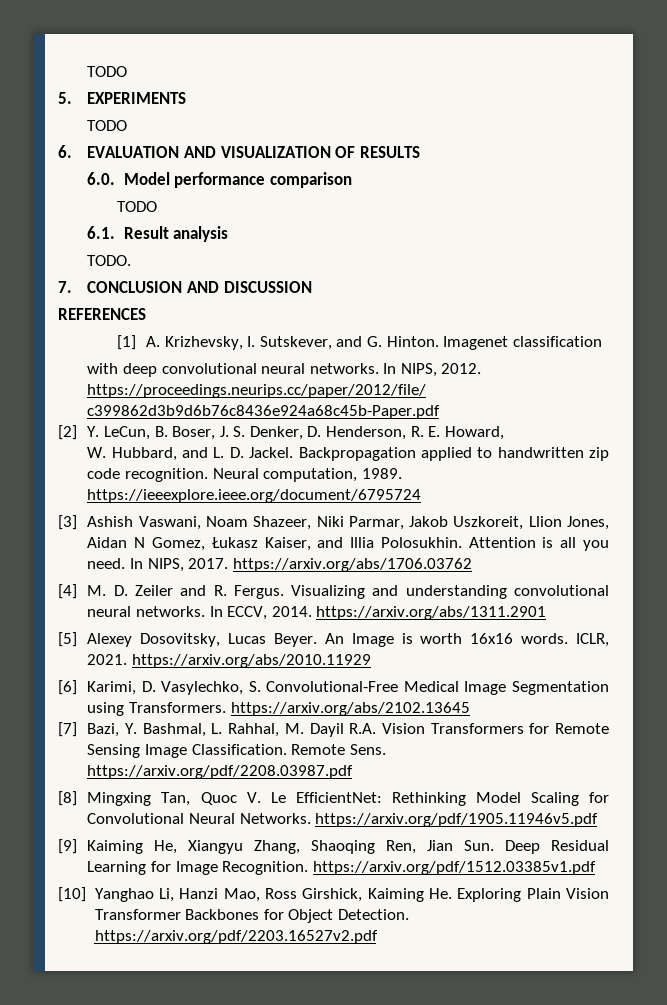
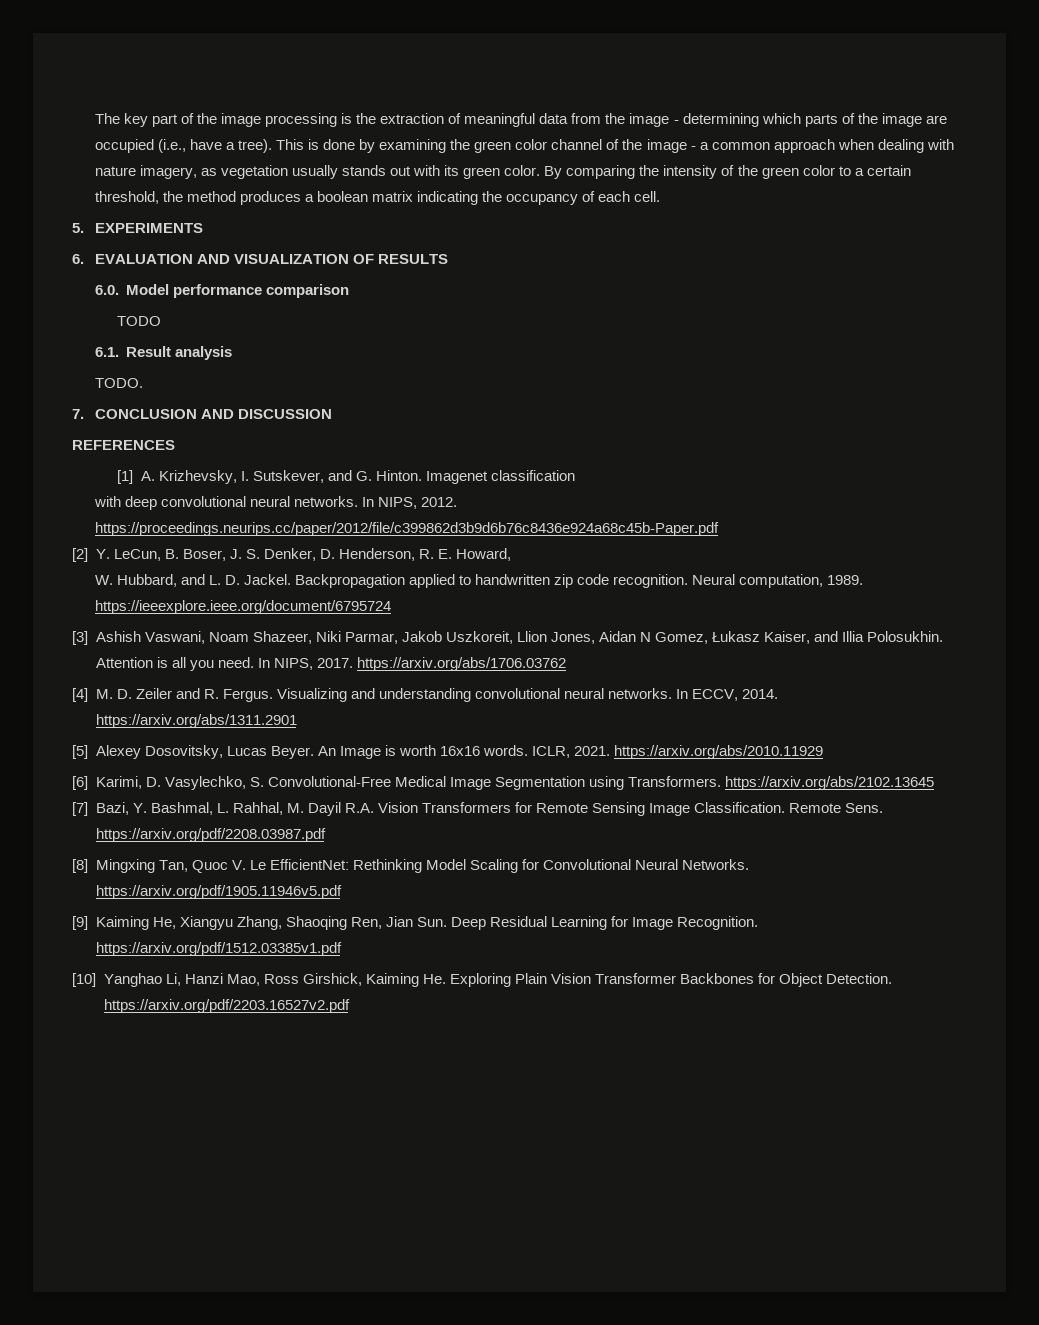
[87,66,128,77] TODO -> [94,113,947,127] [94,139,954,153] [94,165,911,179] [94,191,661,205] The key part of the image processing is the extraction of meaningful data from the image - determining which parts of the image are occupied (i.e., have a tree). This is done by examining the green color channel of the image - a common approach when dealing with nature imagery, as vegetation usually stands out with its green color. By comparing the intensity of the green color to a certain threshold, the method produces a boolean matrix indicating the occupancy of each cell.
[87,120,128,131] // TODO -> (203, 228) none

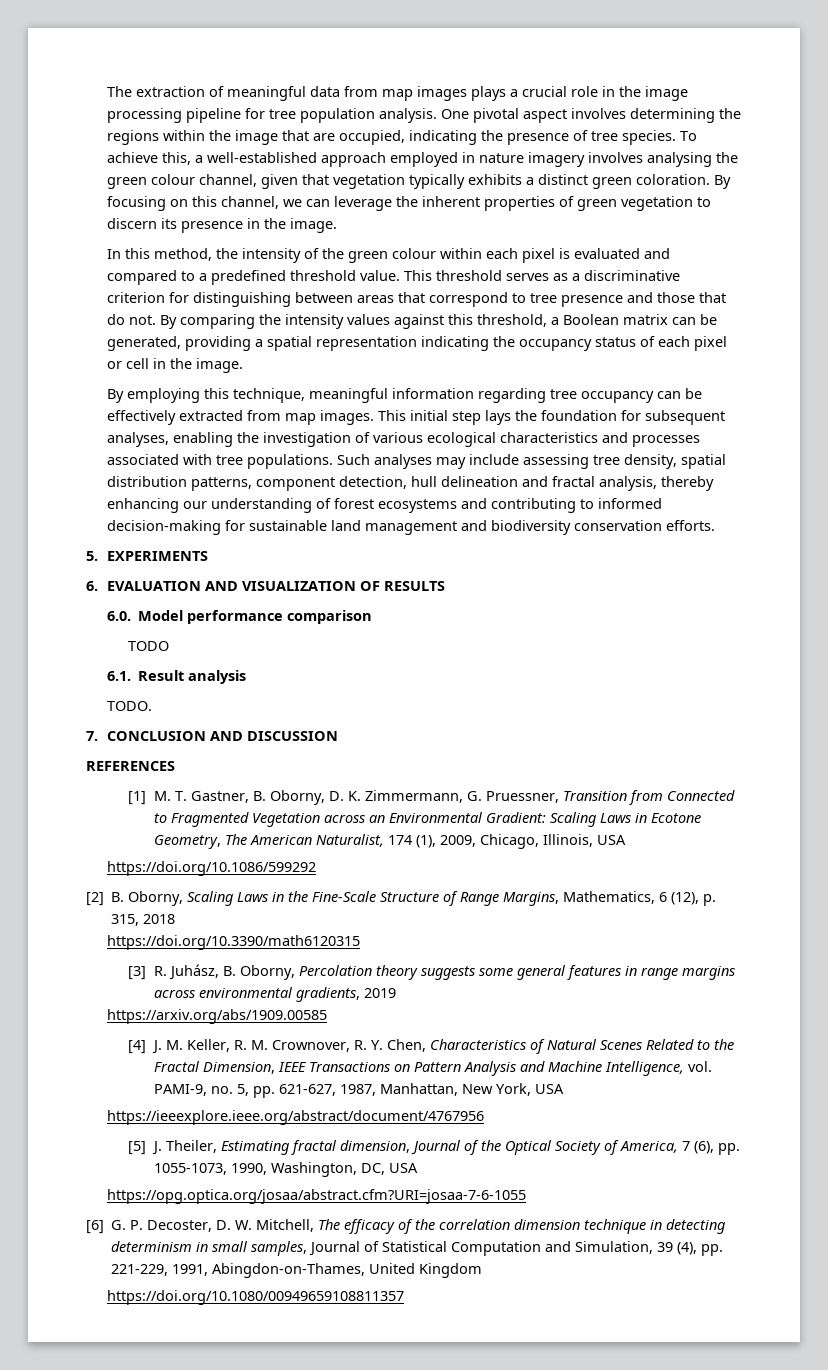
[94,113,377,127] The key part of the image processing is the -> [107,86,133,97] The
[605,113,947,127] [94,139,954,153] [94,165,636,179] the image - determining which parts of the image are occupied (i.e., have a tree). This is done by examining the green color channel of the image - a common approach when dealing with nature imagery, as vegetation usually stands out with its green color. By comparing -> [382,86,689,101] [107,108,742,123] [107,130,698,145] [107,152,739,167] [107,174,732,189] [107,196,712,211] [107,218,338,233] [107,248,213,261] map images plays a crucial role in the image processing pipeline for tree population analysis. One pivotal aspect involves determining the regions within the image that are occupied, indicating the presence of tree species. To achieve this, a well-established approach employed in nature imagery involves analysing the green colour channel, given that vegetation typically exhibits a distinct green coloration. By focusing on this channel, we can leverage the inherent properties of green vegetation to discern its presence in the image. // In this method,
[802,165,911,176] [94,191,414,205] color to a certain threshold, the method produces a boolean matrix -> [392,248,671,263] [107,270,681,285] [107,292,727,307] [107,314,718,329] [107,336,418,351] colour within each pixel is evaluated and compared to a predefined threshold value. This threshold serves as a discriminative criterion for distinguishing between areas that correspond to tree presence and those that do not. By comparing the intensity values against this threshold, a Boolean matrix can be generated, providing a spatial representation
(579, 199) none -> [595,337,637,347] status
[634,191,661,202] cell. -> [694,336,728,351] [107,358,244,373] [107,388,703,403] [107,410,726,425] [107,432,701,447] [107,454,727,469] [107,476,715,491] [107,498,663,513] [107,520,716,535] pixel or cell in the image. // By employing this technique, meaningful information regarding tree occupancy can be effectively extracted from map images. This initial step lays the foundation for subsequent analyses, enabling the investigation of various ecological characteristics and processes associated with tree populations. Such analyses may include assessing tree density, spatial distribution patterns, component detection, hull delineation and fractal analysis, thereby enhancing our understanding of forest ecosystems and contributing to informed decision-making for sustainable land management and biodiversity conservation efforts.
[140,470,576,484] [93,496,458,510] [94,522,719,536] [72,548,512,562] [94,574,864,588] [94,600,391,614] [72,631,944,645] [95,657,566,671] [72,688,779,702] [95,714,297,728] [72,745,824,759] [72,776,934,790] [72,802,884,816] [95,828,326,842] [72,859,750,873] [95,885,342,899] [72,916,759,930] [95,942,342,956] [72,973,893,987] [103,999,350,1013] A. Krizhevsky, I. Sutskever, and G. Hinton. Imagenet classification // with deep convolutional neural networks. In NIPS, 2012. https://proceedings.neurips.cc/paper/2012/file/c399862d3b9d6b76c8436e924a68c45b-Paper.pdf // [2] Y. LeCun, B. Boser, J. S. Denker, D. Henderson, R. E. Howard, // W. Hubbard, and L. D. Jackel. Backpropagation applied to handwritten zip code recognition. Neural computation, 1989. https://ieeexplore.ieee.org/document/6795724 // [3] Ashish Vaswani, Noam Shazeer, Niki Parmar, Jakob Uszkoreit, Llion Jones, Aidan N Gomez, Łukasz Kaiser, and Illia Polosukhin. Attention is all you need. In NIPS, 2017. https://arxiv.org/abs/1706.03762 // [4] M. D. Zeiler and R. Fergus. Visualizing and understanding convolutional neural networks. In ECCV, 2014. https://arxiv.org/abs/1311.2901 // [5] Alexey Dosovitsky, Lucas Beyer. An Image is worth 16x16 words. ICLR, 2021. https://arxiv.org/abs/2010.11929 // [6] Karimi, D. Vasylechko, S. Convolutional-Free Medical Image Segmentation using Transformers. https://arxiv.org/abs/2102.13645 // [7] Bazi, Y. Bashmal, L. Rahhal, M. Dayil R.A. Vision Transformers for Remote Sensing Image Classification. Remote Sens. https://arxiv.org/pdf/2208.03987.pdf // [8] Mingxing Tan, Quoc V. Le EfficientNet: Rethinking Model Scaling for Convolutional Neural Networks. https://arxiv.org/pdf/1905.11946v5.pdf // [9] Kaiming He, Xiangyu Zhang, Shaoqing Ren, Jian Sun. Deep Residual Learning for Image Recognition. https://arxiv.org/pdf/1512.03385v1.pdf // [10] Yanghao Li, Hanzi Mao, Ross Girshick, Kaiming He. Exploring Plain Vision Transformer Backbones for Object Detection. https://arxiv.org/pdf/2203.16527v2.pdf -> [153,790,735,805] [153,812,701,827] [153,834,626,849] [107,861,317,876] [86,891,717,906] [111,914,176,926] [107,935,361,950] [128,964,735,980] [153,987,396,1002] [107,1009,328,1024] [128,1039,734,1054] [153,1061,712,1076] [153,1083,564,1098] [107,1110,485,1125] [128,1140,740,1155] [153,1162,418,1177] [107,1189,527,1204] [86,1219,726,1234] [111,1241,724,1256] [111,1263,483,1278] [107,1290,405,1305] M. T. Gastner, B. Oborny, D. K. Zimmermann, G. Pruessner, Transition from Connected to Fragmented Vegetation across an Environmental Gradient: Scaling Laws in Ecotone Geometry, The American Naturalist, 174 (1), 2009, Chicago, Illinois, USA // https://doi.org/10.1086/599292 // [2] B. Oborny, Scaling Laws in the Fine-Scale Structure of Range Margins, Mathematics, 6 (12), p. 315, 2018 // https://doi.org/10.3390/math6120315 // [3] R. Juhász, B. Oborny, Percolation theory suggests some general features in range margins across environmental gradients, 2019 // https://arxiv.org/abs/1909.00585 // [4] J. M. Keller, R. M. Crownover, R. Y. Chen, Characteristics of Natural Scenes Related to the Fractal Dimension, IEEE Transactions on Pattern Analysis and Machine Intelligence, vol. PAMI-9, no. 5, pp. 621-627, 1987, Manhattan, New York, USA // https://ieeexplore.ieee.org/abstract/document/4767956 // [5] J. Theiler, Estimating fractal dimension, Journal of the Optical Society of America, 7 (6), pp. 1055-1073, 1990, Washington, DC, USA // https://opg.optica.org/josaa/abstract.cfm?URI=josaa-7-6-1055 // [6] G. P. Decoster, D. W. Mitchell, The efficacy of the correlation dimension technique in detecting determinism in small samples, Journal of Statistical Computation and Simulation, 39 (4), pp. 221-229, 1991, Abingdon-on-Thames, United Kingdom // https://doi.org/10.1080/00949659108811357

